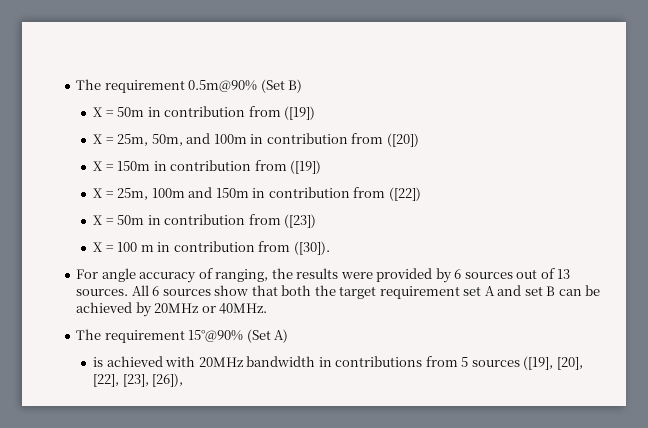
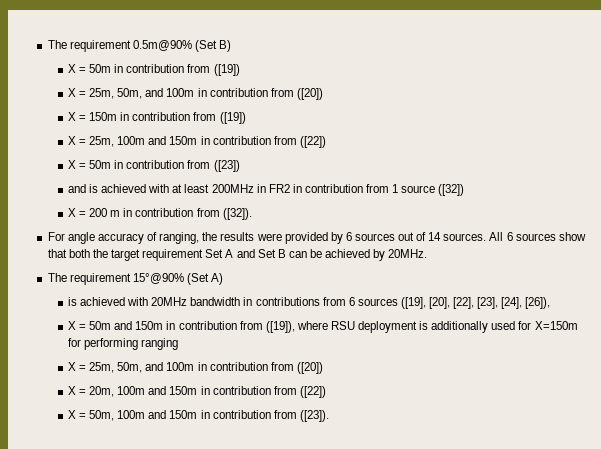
[93,242,138,252] // X = 100 -> [67,184,465,196] [67,208,108,217] // and is achieved with at least 200MHz in FR2 in contribution from 1 source ([32]) // X = 200
[293,241,330,255] ([30]). -> [222,208,252,220] ([32]).
[557,269,571,279] 13 -> [428,232,442,241] 14
[463,286,482,296] set -> [205,249,224,258] Set
[524,286,543,296] set -> [257,249,276,258] Set
[154,303,268,314] 20MHz or 40MHz. -> [388,249,428,258] 20MHz.
[461,357,469,367] 5 -> [348,297,355,306] 6
(149, 380) none -> [501,297,523,309] [24],
(184, 380) none -> [67,321,578,333] [67,338,179,350] [67,362,323,374] [67,386,326,398] [67,410,329,422] // X = 50m and 150m in contribution from ([19]), where RSU deployment is additionally used for X=150m for performing ranging // X = 25m, 50m, and 100m in contribution from ([20]) // X = 20m, 100m and 150m in contribution from ([22]) // X = 50m, 100m and 150m in contribution from ([23]).

